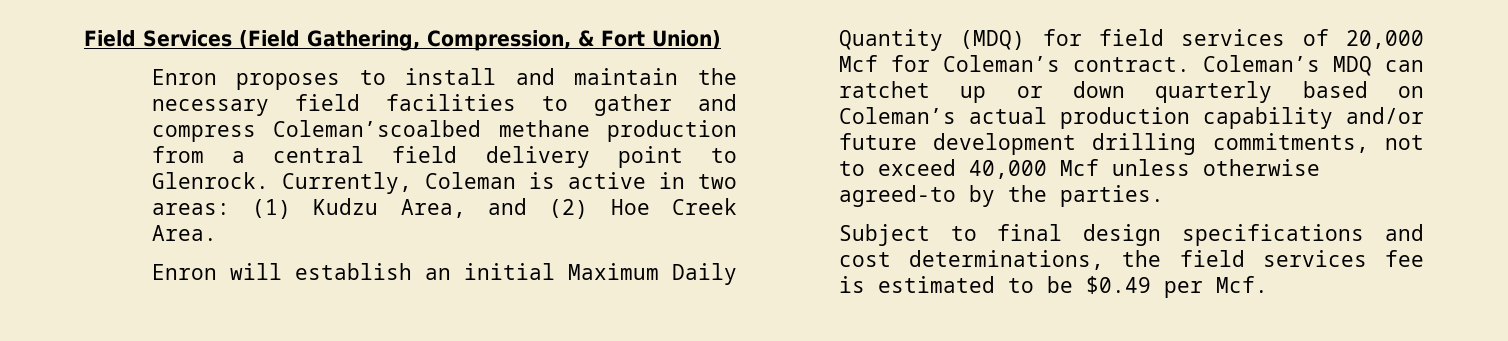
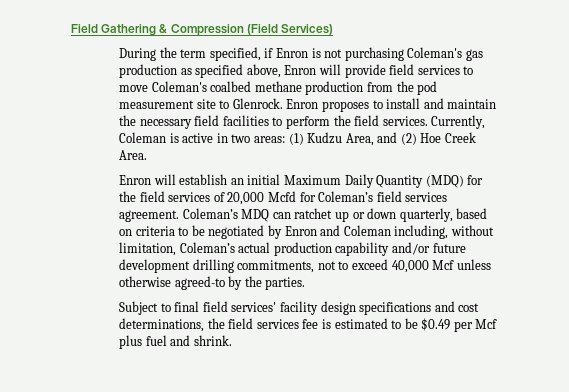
[143,30,721,51] Services (Field Gathering, Compression, & Fort Union) // -> [101,24,334,36] [119,47,483,61] [119,64,474,78] [119,81,438,95] [119,98,283,109] Gathering & Compression (Field Services) // During the term specified, if Enron is not purchasing Coleman's gas production as specified above, Enron will provide field services to move Coleman's coalbed methane production from the pod measurement site to Glenrock.
[593,94,737,116] [151,120,737,142] [151,146,737,168] [151,172,269,189] gather and compress Coleman’scoalbed methane production from a central field delivery point to Glenrock. -> [285,115,428,129] perform the field services.
(1082, 37) none -> [119,191,137,202] the
[838,55,878,72] Mcf -> [267,191,296,202] Mcfd
[1072,57,1190,72] contract. -> [376,191,448,202] [119,210,180,222] field services agreement.
[1155,81,1273,103] quarterly -> [399,208,453,222] quarterly,
(1424, 92) none -> [135,225,494,239] [119,242,177,256] criteria to be negotiated by Enron and Coleman including, without limitation,
(1063, 232) none -> [202,301,318,315] field services' facility
[1215,276,1268,293] Mcf. -> [475,319,498,329] [119,335,232,349] Mcf plus fuel and shrink.

